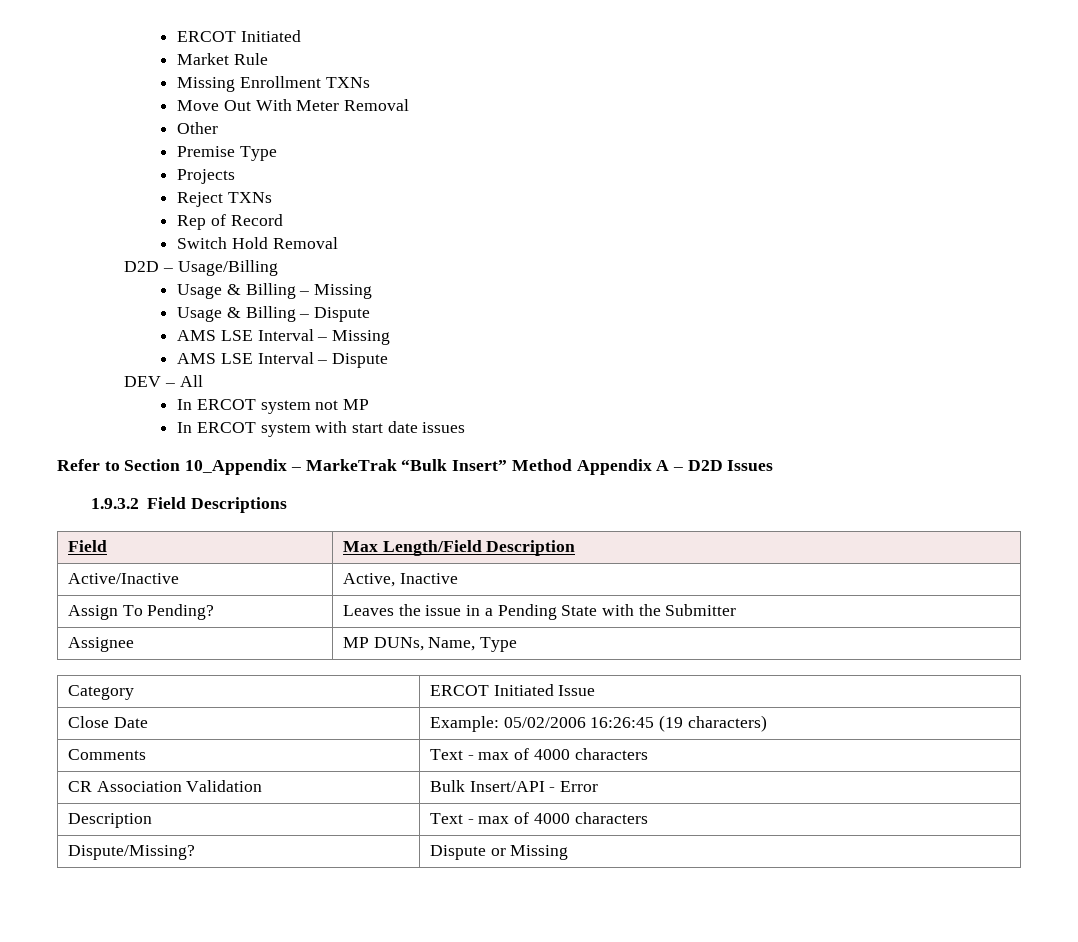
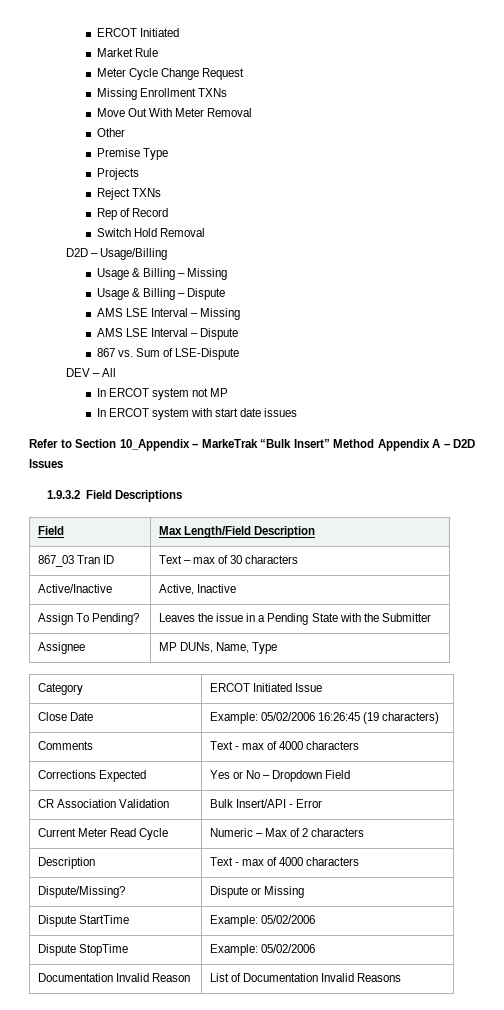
(268, 59) none -> [96,68,244,80] // Meter Cycle Change Request
(388, 360) none -> [96,348,240,360] // 867 vs. Sum of LSE-Dispute
(576, 548) none -> [37,555,115,567] [158,555,299,564] // 867_03 Tran ID | Text – max of 30 characters
(648, 754) none -> [37,770,146,782] [209,770,351,782] // Corrections Expected | Yes or No – Dropdown Field
(599, 786) none -> [37,828,169,840] [209,828,365,837] // Current Meter Read Cycle | Numeric – Max of 2 characters
(569, 852) none -> [37,915,129,927] [209,915,315,927] [37,944,128,956] [209,944,315,956] [37,973,191,982] [209,973,402,982] // Dispute StartTime | Example: 05/02/2006 // Dispute StopTime | Example: 05/02/2006 // Documentation Invalid Reason | List of Documentation Invalid Reasons

